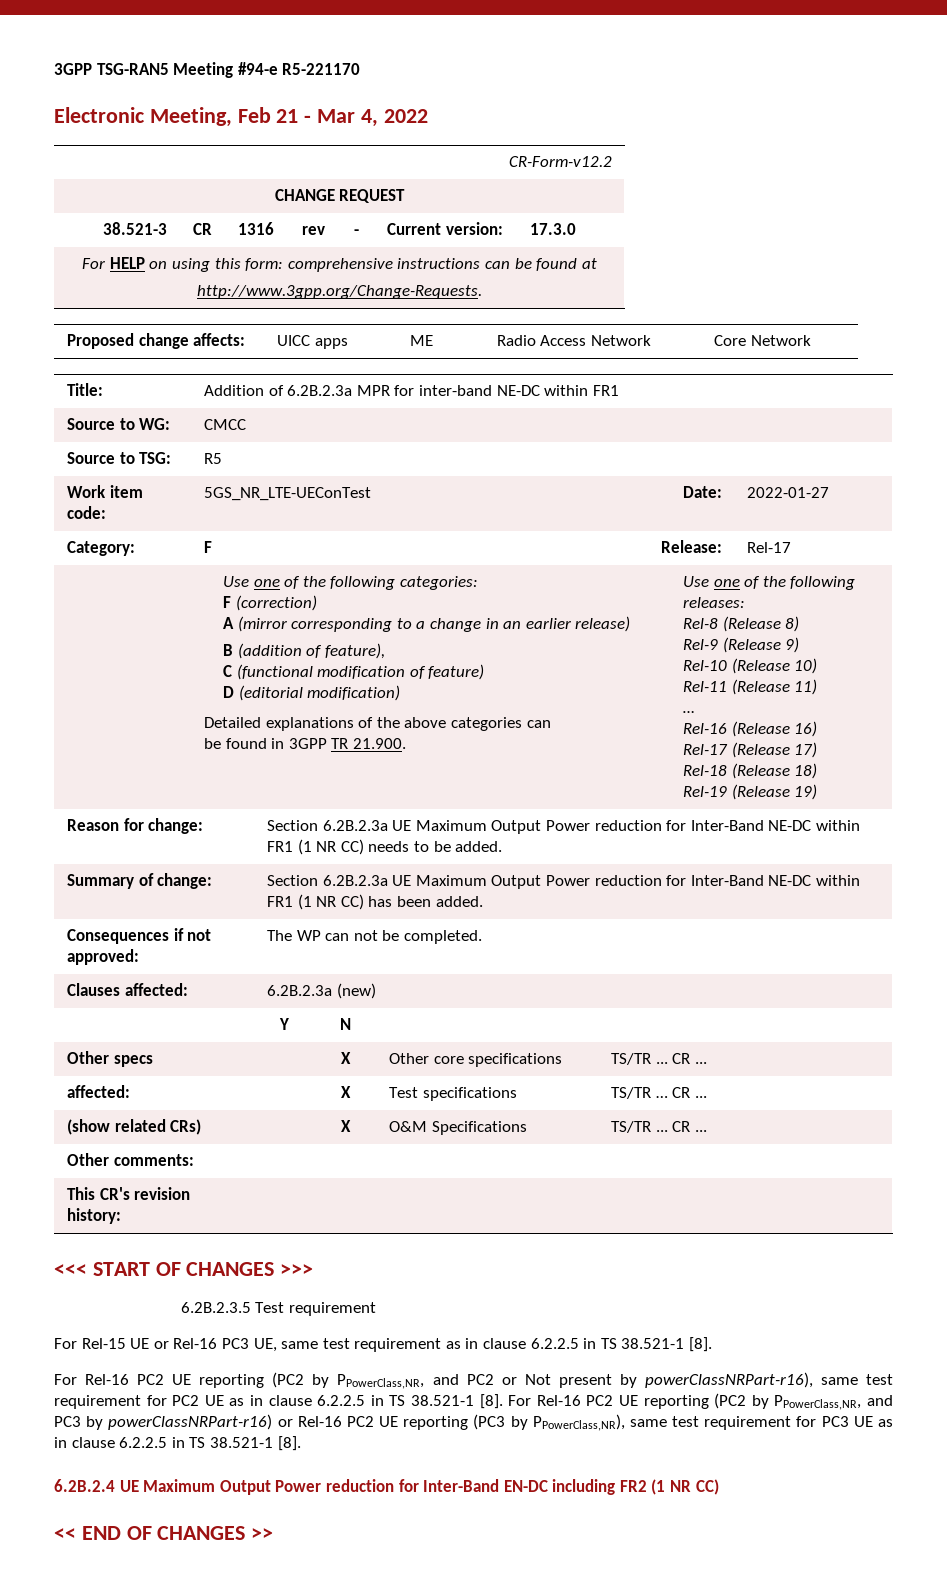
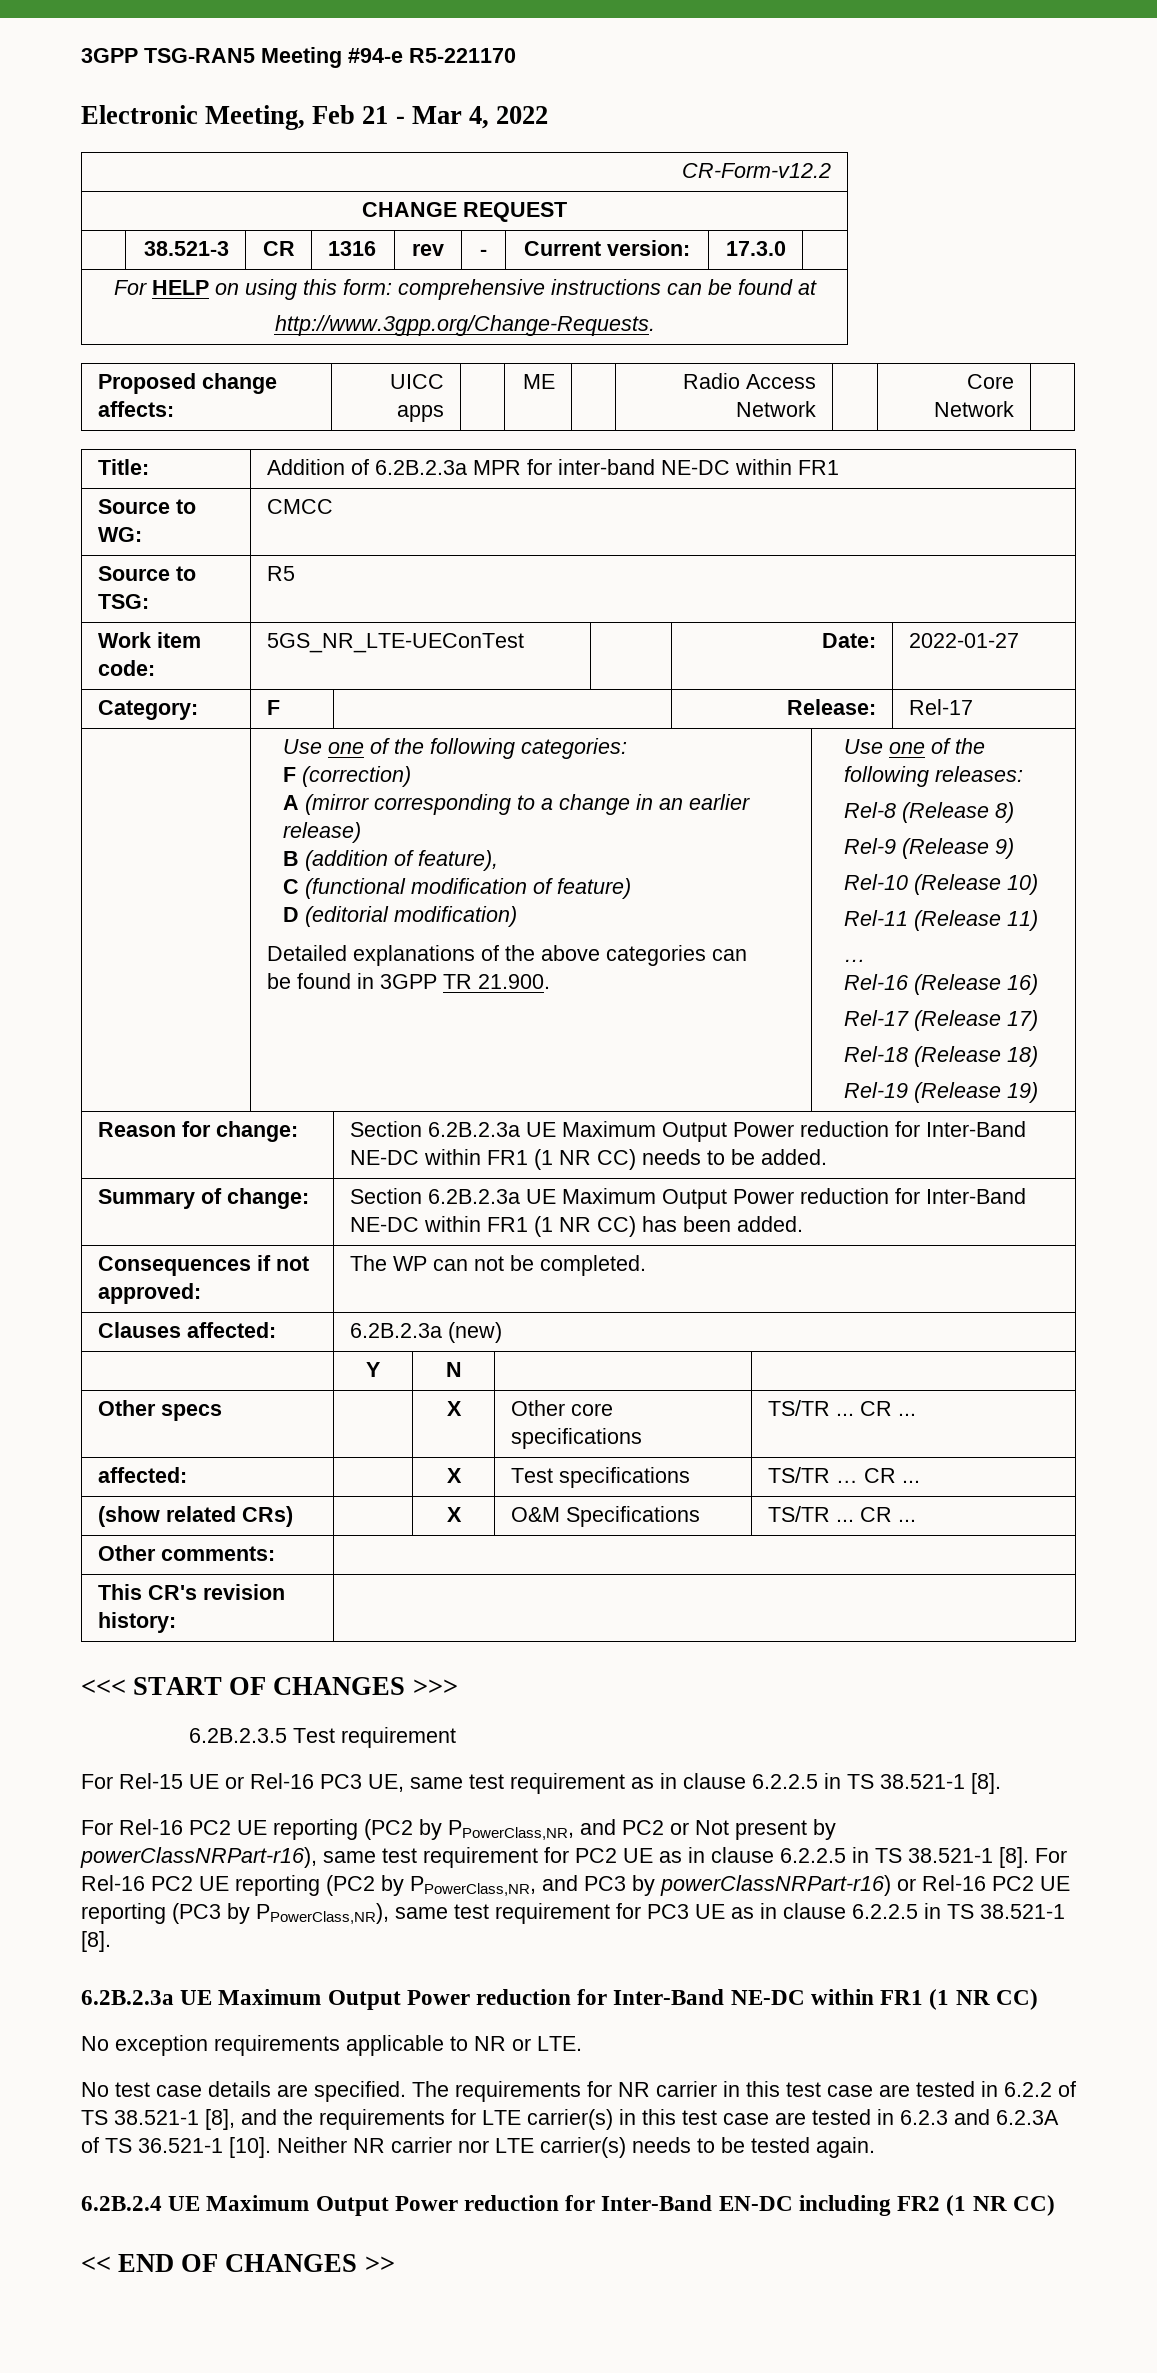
(301, 1443) none -> [81,1989,1038,2010] [81,2035,582,2056] [81,2081,1076,2102] [81,2109,1059,2130] [81,2137,875,2158] // 6.2B.2.3a UE Maximum Output Power reduction for Inter-Band NE-DC within FR1 (1 NR CC) // No exception requirements applicable to NR or LTE. // No test case details are specified. The requirements for NR carrier in this test case are tested in 6.2.2 of TS 38.521-1 [8], and the requirements for LTE carrier(s) in this test case are tested in 6.2.3 and 6.2.3A of TS 36.521-1 [10]. Neither NR carrier nor LTE carrier(s) needs to be tested again.

